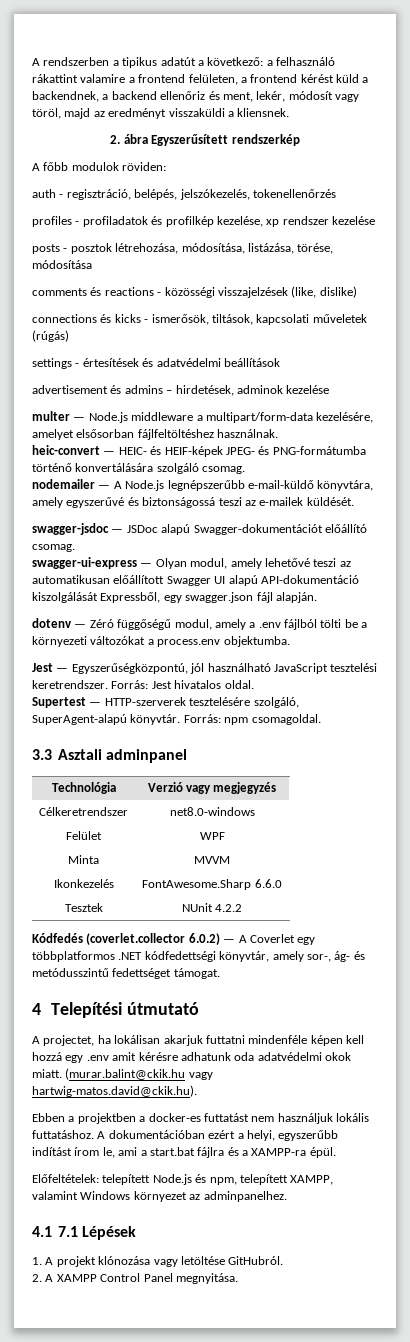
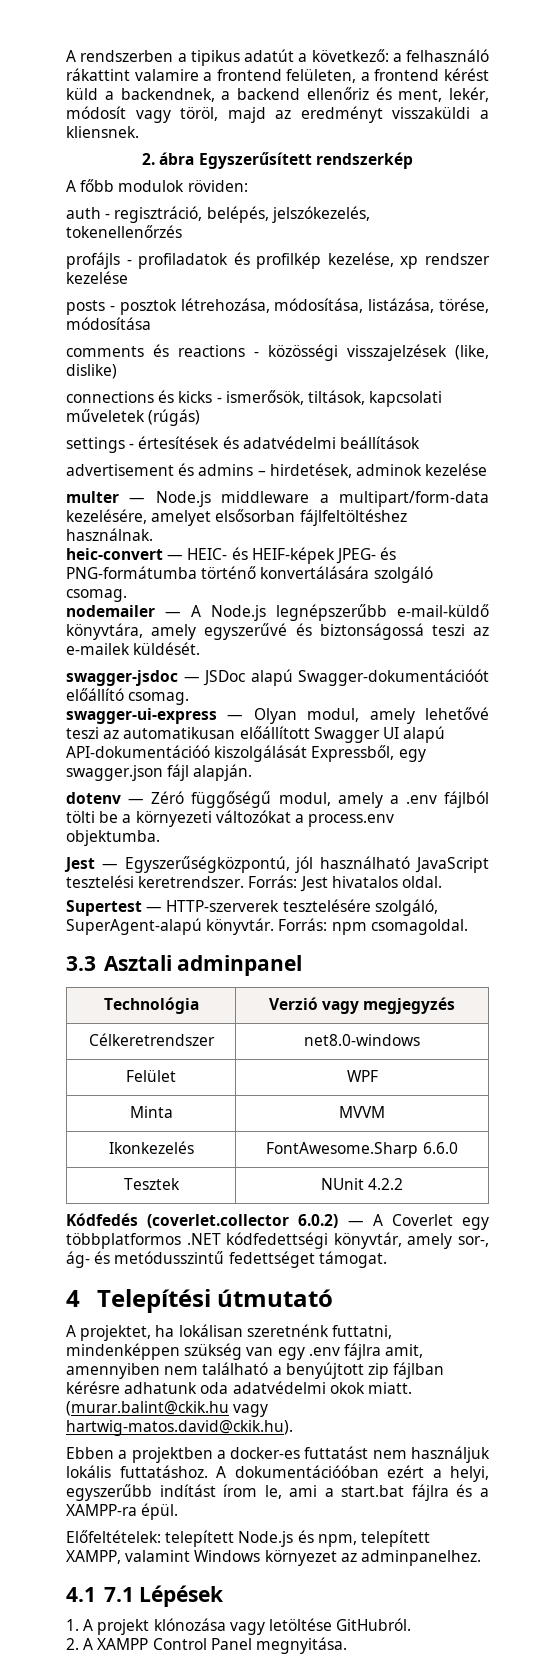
[32,216,72,227] profiles -> [66,252,120,269] profájls
[193,524,323,535] Swagger-dokumentációt -> [298,669,489,686] Swagger-dokumentációót
[260,575,359,584] API-dokumentáció -> [66,745,210,758] API-dokumentációó
[43,1035,95,1046] projectet, -> [80,1325,152,1341] projektet,
[163,1035,364,1046] [32,1052,137,1063] akarjuk futtatni mindenféle képen kell hozzá egy .env amit -> [246,1324,392,1339] [66,1343,424,1360] [66,1362,445,1379] szeretnénk futtatni, mindenképpen szükség van egy .env fájlra amit, amennyiben nem található a benyújtott zip fájlban
[108,1130,205,1139] dokumentációban -> [234,1465,379,1478] dokumentációóban

